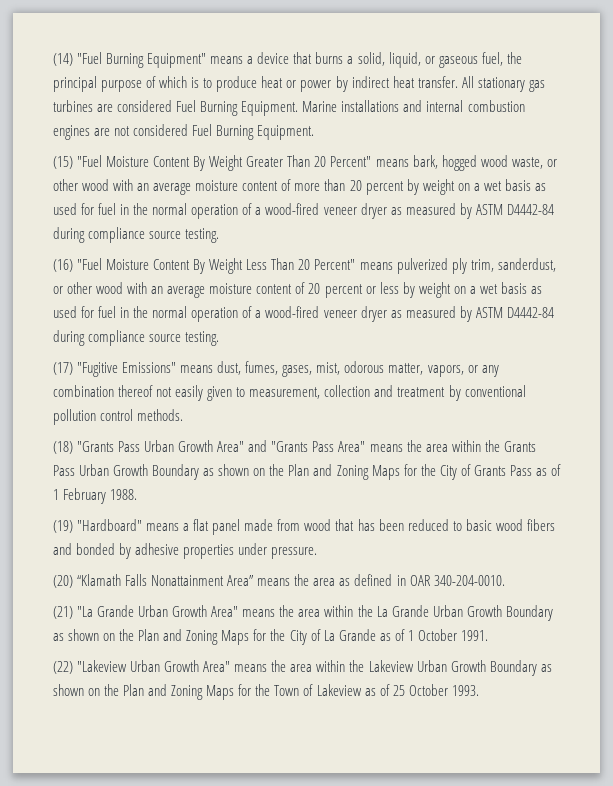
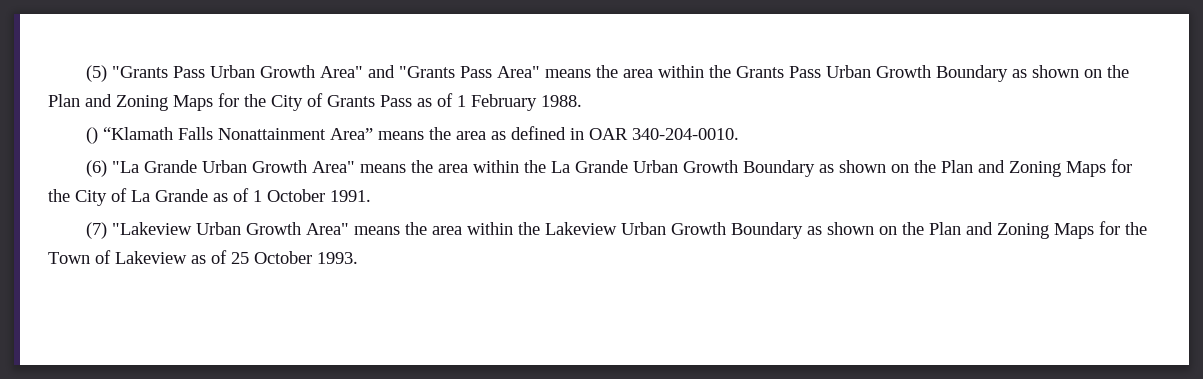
[53,52,522,68] [53,76,545,92] [53,100,525,116] [53,124,315,140] [53,155,557,171] [53,179,546,195] [53,203,554,219] [53,227,220,243] [53,258,556,274] [53,282,542,298] [53,306,554,322] [53,330,220,346] [53,361,499,377] [53,385,526,401] [53,409,184,425] [53,441,73,454] (14) "Fuel Burning Equipment" means a device that burns a solid, liquid, or gaseous fuel, the principal purpose of which is to produce heat or power by indirect heat transfer. All stationary gas turbines are considered Fuel Burning Equipment. Marine installations and internal combustion engines are not considered Fuel Burning Equipment. // (15) "Fuel Moisture Content By Weight Greater Than 20 Percent" means bark, hogged wood waste, or other wood with an average moisture content of more than 20 percent by weight on a wet basis as used for fuel in the normal operation of a wood-fired veneer dryer as measured by ASTM D4442-84 during compliance source testing. // (16) "Fuel Moisture Content By Weight Less Than 20 Percent" means pulverized ply trim, sanderdust, or other wood with an average moisture content of 20 percent or less by weight on a wet basis as used for fuel in the normal operation of a wood-fired veneer dryer as measured by ASTM D4442-84 during compliance source testing. // (17) "Fugitive Emissions" means dust, fumes, gases, mist, odorous matter, vapors, or any combination thereof not easily given to measurement, collection and treatment by conventional pollution control methods. // (18) -> [85,65,107,82] (5)
[53,519,555,535] [53,543,318,559] [53,575,73,588] (19) "Hardboard" means a flat panel made from wood that has been reduced to basic wood fibers and bonded by adhesive properties under pressure. // (20) -> [85,127,98,144] ()
[53,606,73,619] (21) -> [85,160,107,177] (6)
[53,661,73,674] (22) -> [85,222,107,239] (7)

